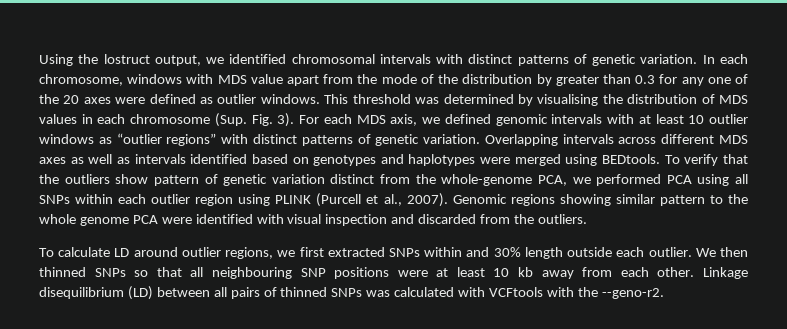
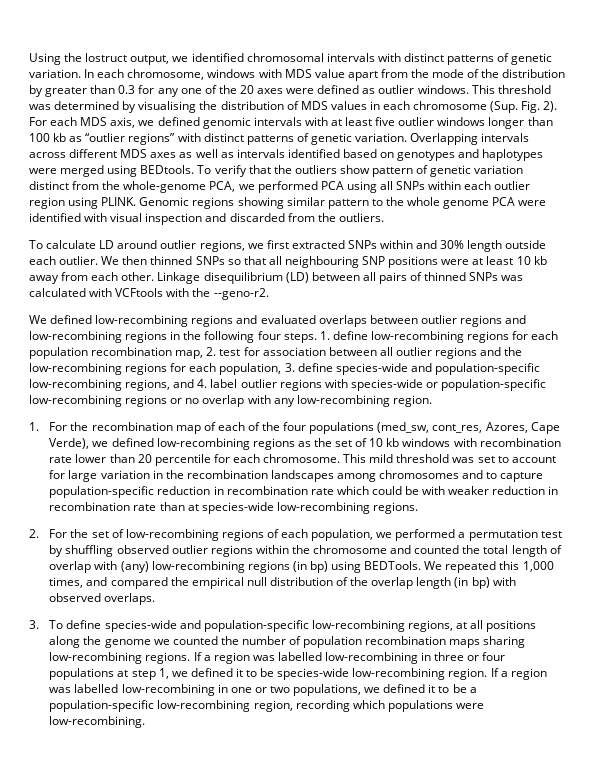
[277,113,295,127] 3). -> [543,101,558,112] 2).
[688,115,705,124] 10 -> [375,117,396,126] five
(94, 139) none -> [488,117,553,129] [29,133,67,142] longer than 100 kb
[275,193,448,207] PLINK (Purcell et al., 2007). -> [101,197,137,206] PLINK.
(664, 293) none -> [29,315,527,327] [29,331,559,343] [29,347,523,359] [29,363,540,375] [29,379,547,391] [29,395,432,407] [29,422,560,434] [49,438,561,450] [49,454,556,466] [49,470,544,482] [49,486,559,498] [49,502,418,514] [29,529,562,541] [49,545,562,557] [49,561,554,573] [49,577,516,589] [49,593,156,605] [29,620,537,632] [49,636,526,648] [49,652,506,664] [49,668,547,680] [49,684,477,696] [49,700,484,712] [49,716,146,728] // We defined low-recombining regions and evaluated overlaps between outlier regions and low-recombining regions in the following four steps. 1. define low-recombining regions for each population recombination map, 2. test for association between all outlier regions and the low-recombining regions for each population, 3. define species-wide and population-specific low-recombining regions, and 4. label outlier regions with species-wide or population-specific low-recombining regions or no overlap with any low-recombining region. // 1. For the recombination map of each of the four populations (med_sw, cont_res, Azores, Cape Verde), we defined low-recombining regions as the set of 10 kb windows with recombination rate lower than 20 percentile for each chromosome. This mild threshold was set to account for large variation in the recombination landscapes among chromosomes and to capture population-specific reduction in recombination rate which could be with weaker reduction in recombination rate than at species-wide low-recombining regions. // 2. For the set of low-recombining regions of each population, we performed a permutation test by shuffling observed outlier regions within the chromosome and counted the total length of overlap with (any) low-recombining regions (in bp) using BEDTools. We repeated this 1,000 times, and compared the empirical null distribution of the overlap length (in bp) with observed overlaps. // 3. To define species-wide and population-specific low-recombining regions, at all positions along the genome we counted the number of population recombination maps sharing low-recombining regions. If a region was labelled low-recombining in three or four populations at step 1, we defined it to be species-wide low-recombining region. If a region was labelled low-recombining in one or two populations, we defined it to be a population-specific low-recombining region, recording which populations were low-recombining.

